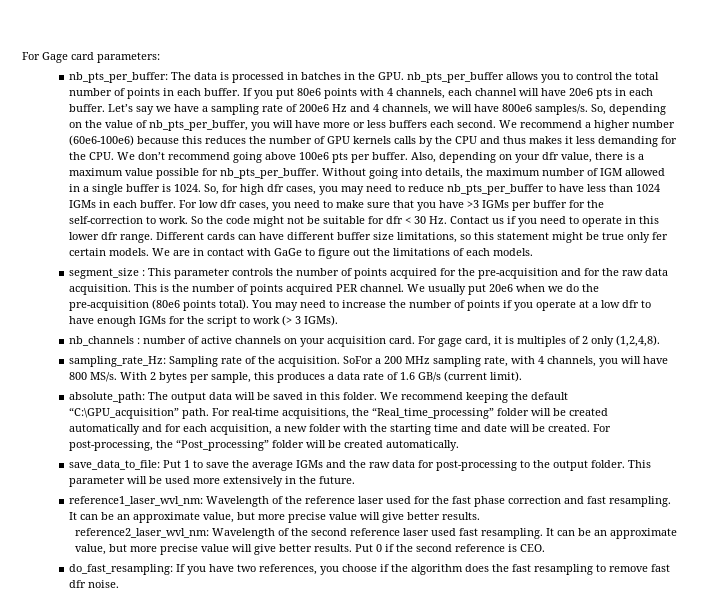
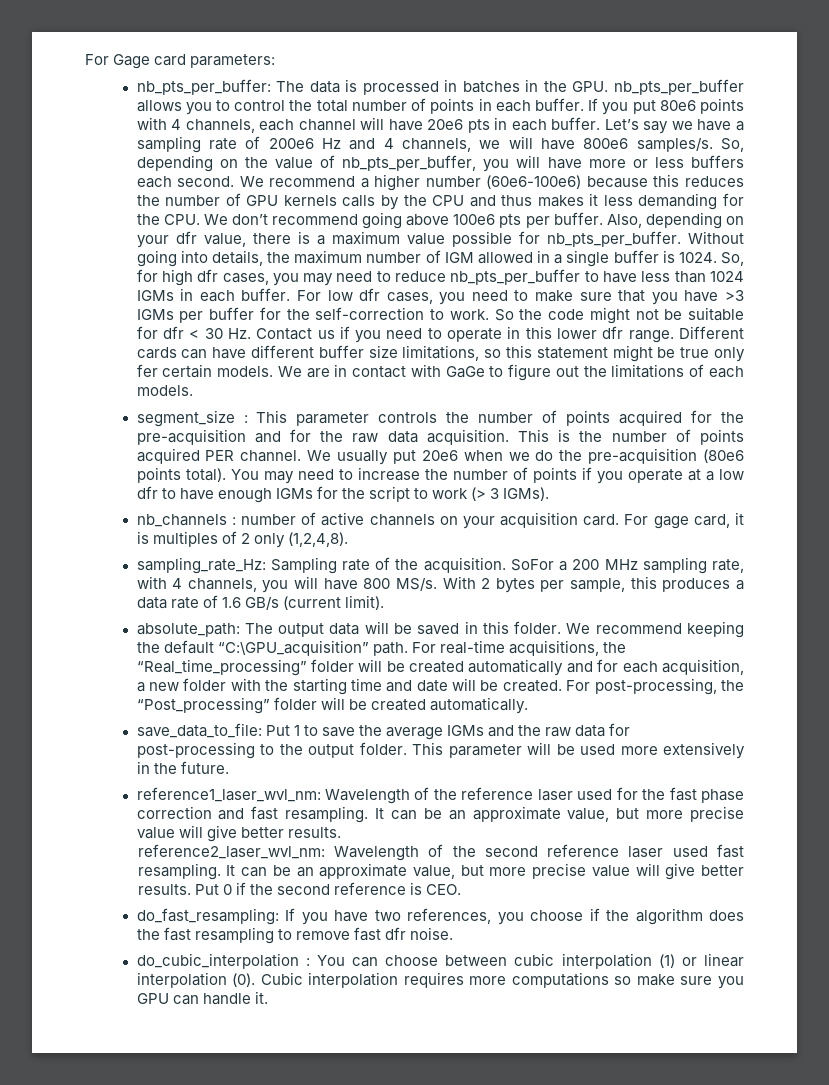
(120, 584) none -> [136,953,745,969] [136,972,745,989] [136,991,268,1005] // do_cubic_interpolation : You can choose between cubic interpolation (1) or linear interpolation (0). Cubic interpolation requires more computations so make sure you GPU can handle it.

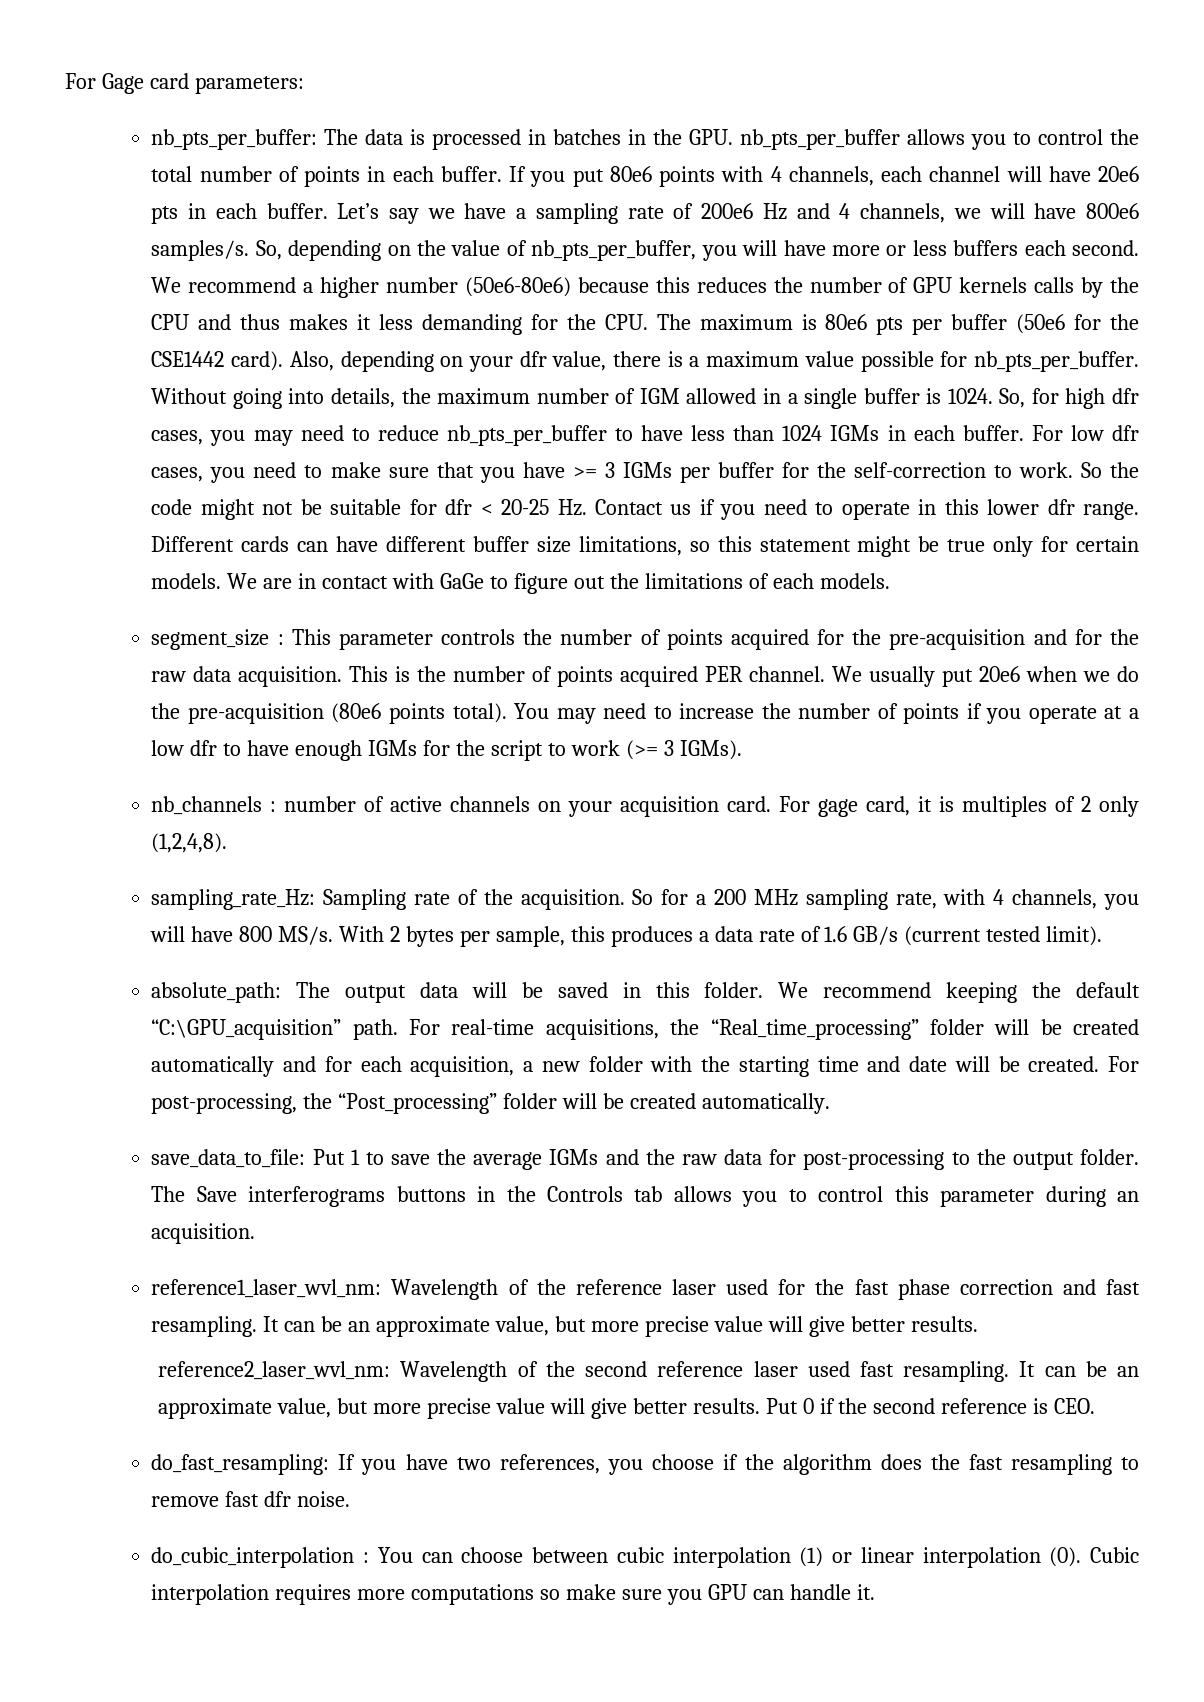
[486,175,582,189] (60e6-100e6) -> [464,277,571,297] (50e6-80e6)
[203,212,603,229] We don’t recommend going above 100e6 pts per buffer. -> [656,314,1140,335] [151,351,284,371] The maximum is 80e6 pts per buffer (50e6 for the CSE1442 card).
[725,290,744,301] >3 -> [572,462,615,478] >= 3
[204,328,223,339] 30 -> [501,499,550,515] 20-25
[136,364,158,377] fer -> [1041,536,1069,552] for
[471,487,487,501] (> -> [625,740,658,760] (>=
[510,559,554,571] SoFor -> [632,889,689,905] So for
(341, 603) none -> [986,926,1041,942] tested
[412,742,745,759] [136,761,229,774] This parameter will be used more extensively in the future. -> [151,1186,1139,1207] [151,1223,256,1244] The Save interferograms buttons in the Controls tab allows you to control this parameter during an acquisition.

